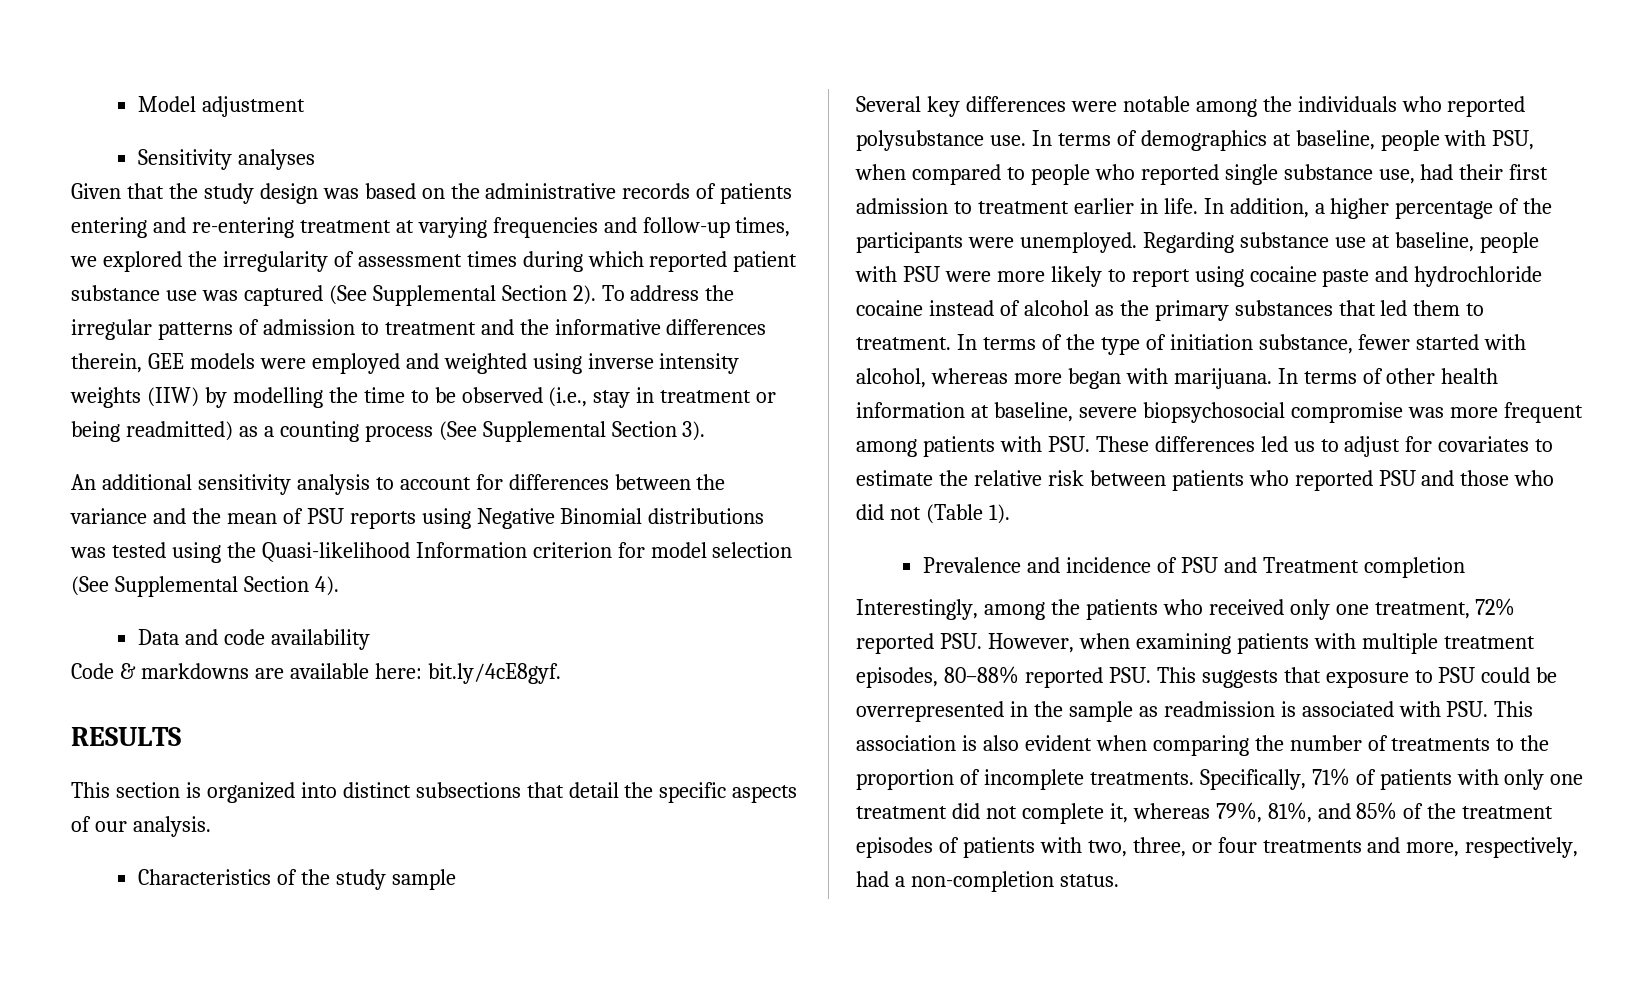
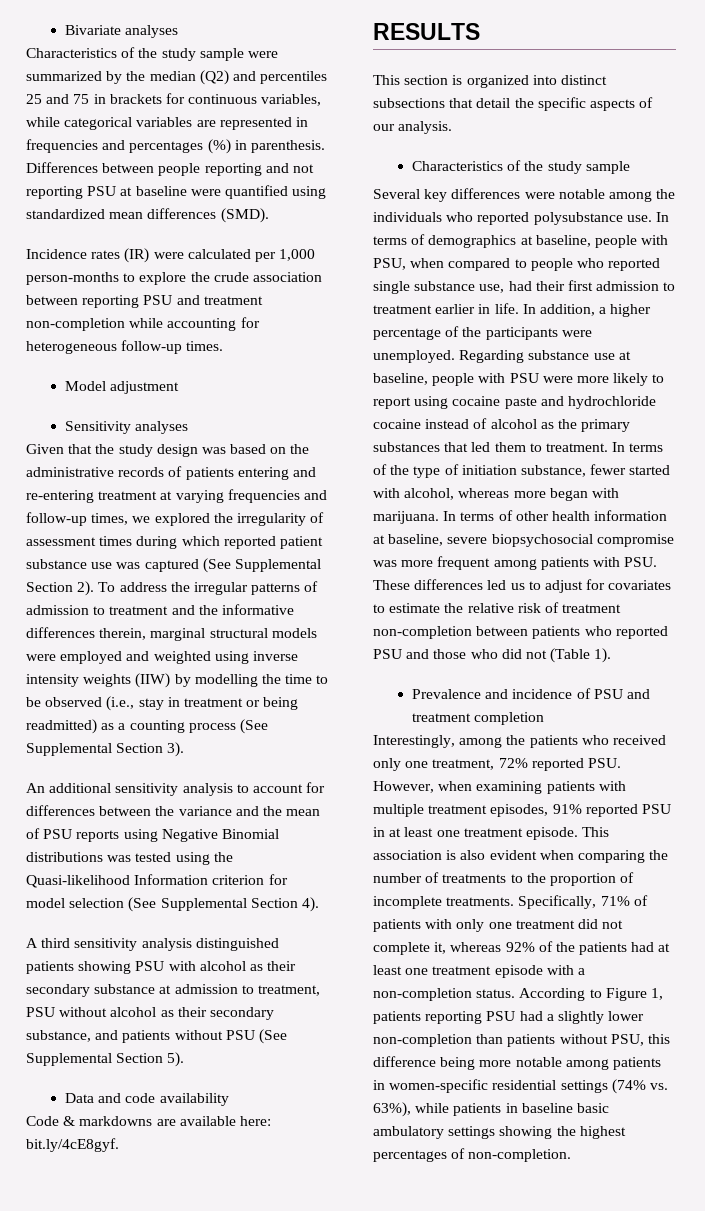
(138, 104) none -> [65,25,179,38] [26,47,278,61] [26,70,328,85] [26,93,322,106] [26,117,308,130] [26,139,325,154] [26,162,314,176] [26,185,327,199] [26,208,269,223] [26,248,316,263] [26,272,322,285] [26,295,263,308] [26,317,260,331] [26,340,224,354] Bivariate analyses // Characteristics of the study sample were summarized by the median (Q2) and percentiles 25 and 75 in brackets for continuous variables, while categorical variables are represented in frequencies and percentages (%) in parenthesis. Differences between people reporting and not reporting PSU at baseline were quantified using standardized mean differences (SMD). // Incidence rates (IR) were calculated per 1,000 person-months to explore the crude association between reporting PSU and treatment non-completion while accounting for heterogeneous follow-up times. //
[147,353,184,369] GEE -> [150,628,268,641] marginal structural
(339, 586) none -> [26,938,279,951] [26,961,297,974] [26,984,320,997] [26,1007,274,1020] [26,1029,287,1044] [26,1052,185,1067] // A third sensitivity analysis distinguished patients showing PSU with alcohol as their secondary substance at admission to treatment, PSU without alcohol as their secondary substance, and patients without PSU (See Supplemental Section 5).
(1084, 478) none -> [544,602,622,613] [373,626,472,639] of treatment non-completion
[1262,557,1359,573] Treatment -> [412,713,472,722] treatment
[943,666,1558,688] [856,701,1489,722] 80–88% reported PSU. This suggests that exposure to PSU could be overrepresented in the sample as readmission is associated with PSU. -> [552,804,671,817] [373,827,578,840] 91% reported PSU in at least one treatment episode.
[1215,802,1554,823] [856,837,1579,858] [856,871,1119,892] 79%, 81%, and 85% of the treatment episodes of patients with two, three, or four treatments and more, respectively, had a non-completion status. -> [505,941,671,955] [373,965,585,978] [373,988,663,1001] [373,1011,645,1024] [373,1034,670,1047] [373,1056,661,1070] [373,1079,668,1094] [373,1102,609,1117] [373,1126,626,1139] [373,1148,572,1162] 92% of the patients had at least one treatment episode with a non-completion status. According to Figure 1, patients reporting PSU had a slightly lower non-completion than patients without PSU, this difference being more notable among patients in women-specific residential settings (74% vs. 63%), while patients in baseline basic ambulatory settings showing the highest percentages of non-completion.

